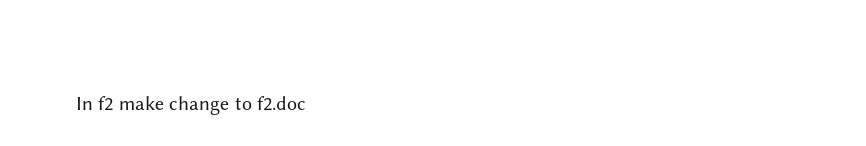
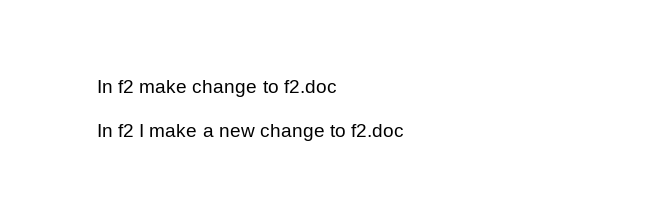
(306, 103) none -> [97,124,405,141] // In f2 I make a new change to f2.doc

